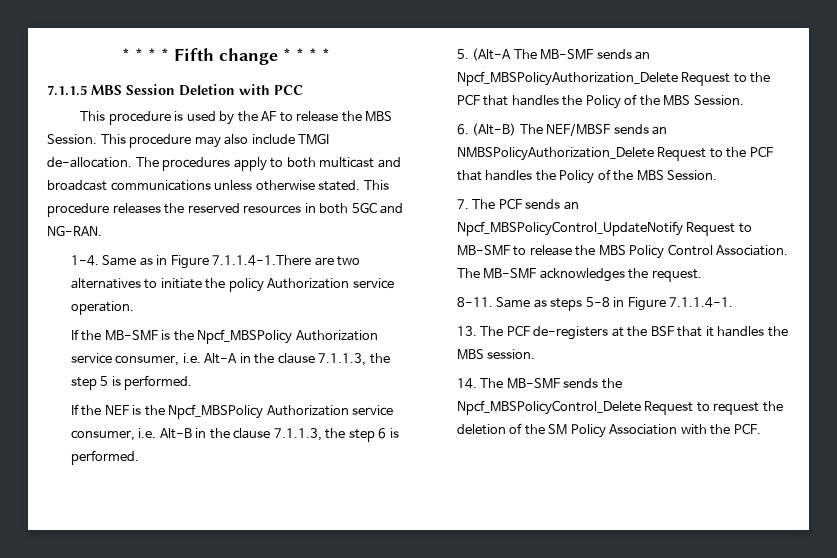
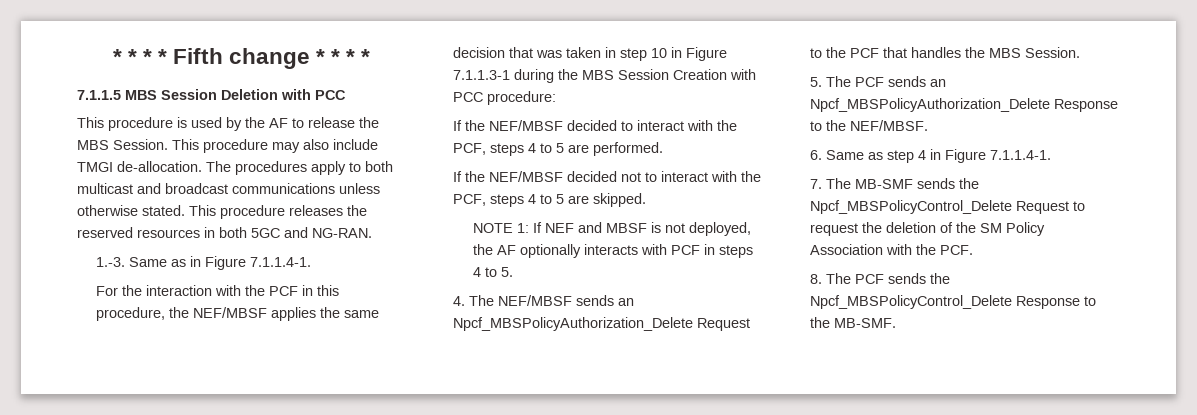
[70,255,99,266] 1-4. -> [96,257,126,267] 1.-3.
[212,255,361,266] [70,278,394,292] [70,301,134,315] [70,329,378,344] [70,353,390,366] [70,375,193,390] [70,404,394,419] [70,428,399,442] [70,450,139,465] [456,48,594,61] 7.1.1.4-1.There are two alternatives to initiate the policy Authorization service operation. // If the MB-SMF is the Npcf_MBSPolicy Authorization service consumer, i.e. Alt-A in the clause 7.1.1.3, the step 5 is performed. // If the NEF is the Npcf_MBSPolicy Authorization service consumer, i.e. Alt-B in the clause 7.1.1.3, the step 6 is performed. // 5. (Alt-A The MB-SMF -> [250,257,312,267] [96,285,340,296] [96,307,380,321] [453,47,728,61] [453,69,757,83] [453,91,557,105] [453,120,738,131] [453,142,664,156] [453,171,762,182] [453,193,647,207] [472,222,751,236] [472,244,753,258] [472,267,513,277] [453,295,573,306] 7.1.1.4-1. // For the interaction with the PCF in this procedure, the NEF/MBSF applies the same decision that was taken in step 10 in Figure 7.1.1.3-1 during the MBS Session Creation with PCC procedure: // If the NEF/MBSF decided to interact with the PCF, steps 4 to 5 are performed. // If the NEF/MBSF decided not to interact with the PCF, steps 4 to 5 are skipped. // NOTE 1: If NEF and MBSF is not deployed, the AF optionally interacts with PCF in steps 4 to 5. // 4. The NEF/MBSF
[585,94,744,109] [456,123,668,136] [456,146,773,161] [456,169,718,184] [456,198,579,210] [456,221,752,236] [456,244,789,259] [456,268,702,282] [456,297,734,311] [456,325,788,340] [456,349,536,360] [456,378,477,389] Policy of the MBS Session. // 6. (Alt-B) The NEF/MBSF sends an NMBSPolicyAuthorization_Delete Request to the PCF that handles the Policy of the MBS Session. // 7. The PCF sends an Npcf_MBSPolicyControl_UpdateNotify Request to MB-SMF to release the MBS Policy Control Association. The MB-SMF acknowledges the request. // 8-11. Same as steps 5-8 in Figure 7.1.1.4-1. // 13. The PCF de-registers at the BSF that it handles the MBS session. // 14. -> [989,47,1081,58] [810,76,947,87] [810,98,1119,112] [810,120,929,131] [810,149,1052,163] [810,179,823,189] MBS Session. // 5. The PCF sends an Npcf_MBSPolicyAuthorization_Delete Response to the NEF/MBSF. // 6. Same as step 4 in Figure 7.1.1.4-1. // 7.
(761, 428) none -> [810,273,951,284] [810,295,1097,309] [810,317,897,328] // 8. The PCF sends the Npcf_MBSPolicyControl_Delete Response to the MB-SMF.

